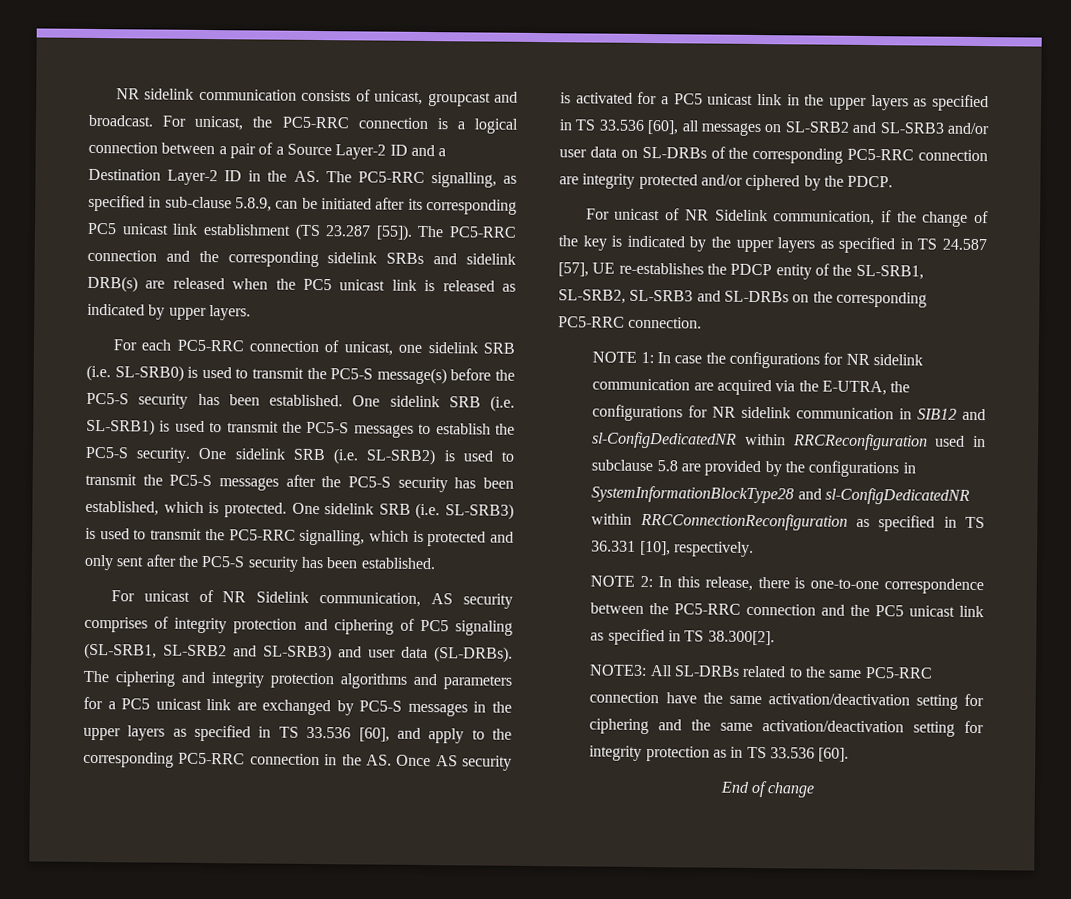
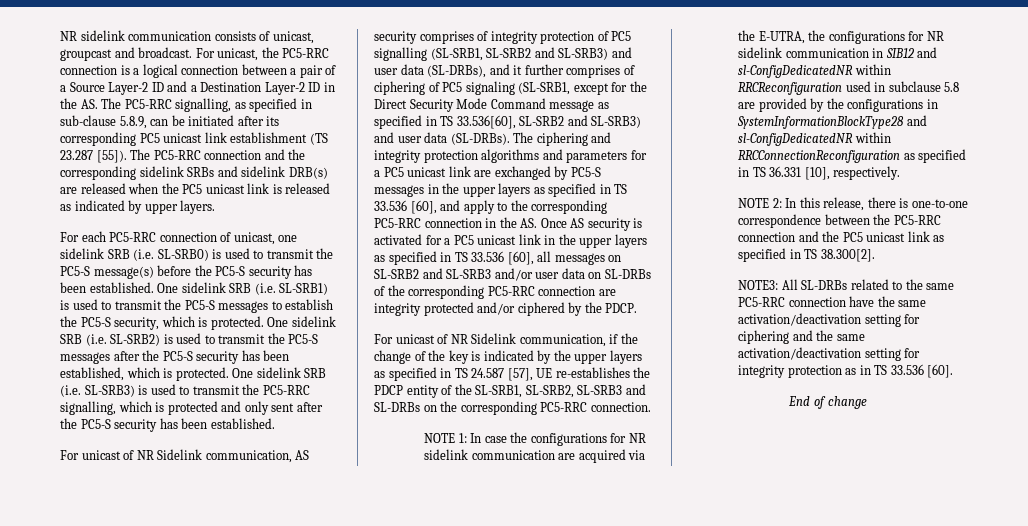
[136,447,192,463] security. -> [114,316,264,330] security, which is protected.
[303,618,328,631] and -> [597,31,632,41] [374,47,632,61] [374,64,635,78] of PC5 signalling (SL-SRB1, SL-SRB2 and SL-SRB3) and user data (SL-DRBs), and it further comprises of
(157, 651) none -> [573,81,647,95] [374,98,609,112] [374,115,516,129] except for the Direct Security Mode Command message as specified in TS 33.536[60],

